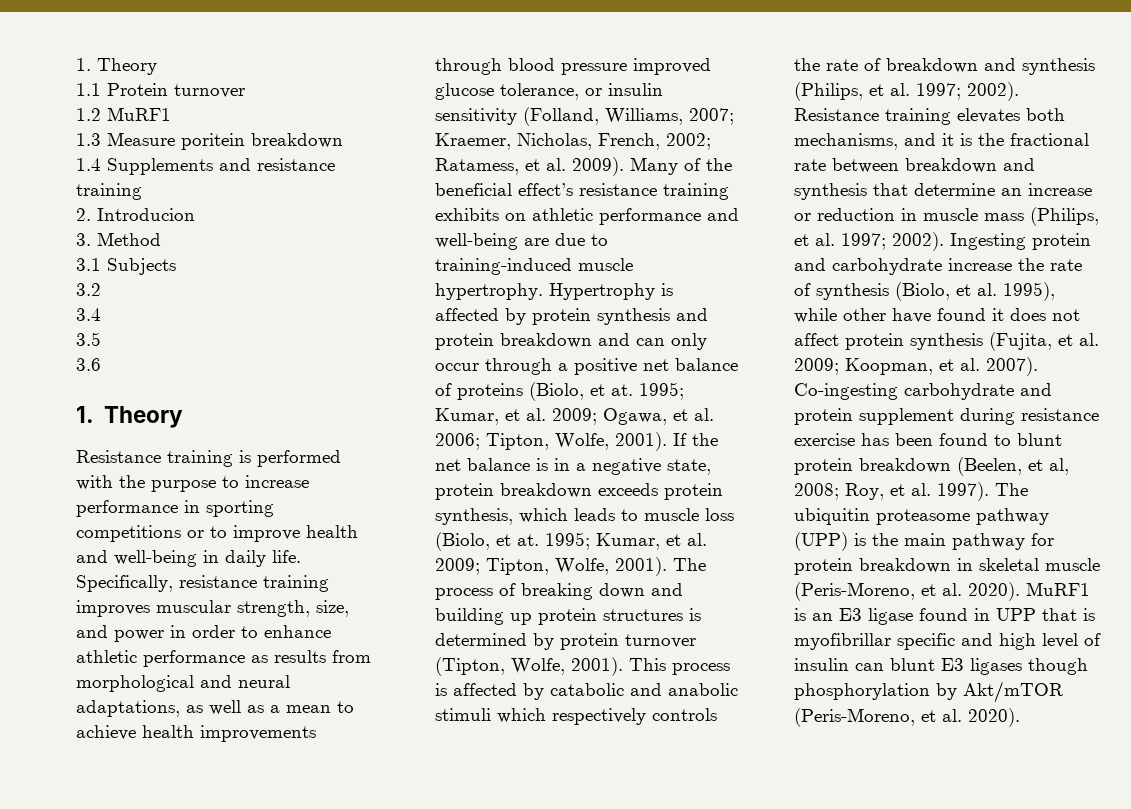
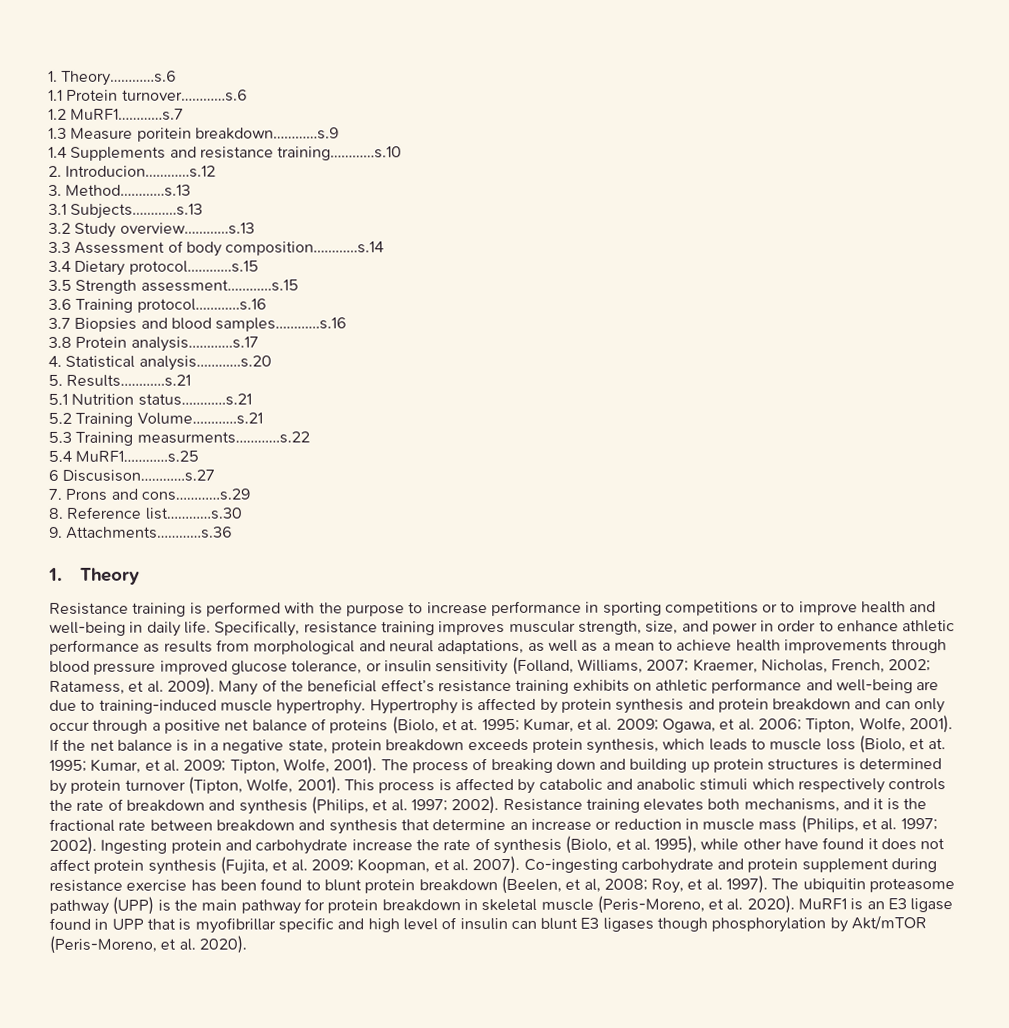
[76,58,157,75] 1. Theory -> [48,70,178,86] 1. Theory…………s.6
[174,84,245,98] turnover -> [121,89,248,102] turnover…………s.6
[107,107,171,121] MuRF1 -> [70,108,185,121] MuRF1…………s.7
[251,133,343,148] breakdown -> [194,127,339,140] breakdown…………s.9
[76,183,142,200] training -> [277,146,403,161] training…………s.10
[97,208,195,221] Introducion -> [65,165,217,178] Introducion…………s.12
[97,232,161,246] Method -> [65,184,192,197] Method…………s.13
[107,258,176,275] Subjects -> [70,203,204,219] Subjects…………s.13
(101, 289) none -> [74,222,255,238] [48,240,385,257] Study overview…………s.13 // 3.3 Assessment of body composition…………s.14
(101, 314) none -> [74,260,259,276] Dietary protocol…………s.15
(101, 339) none -> [75,279,299,294] Strength assessment…………s.15
(101, 364) none -> [75,298,267,313] [48,317,348,332] [48,336,259,352] [48,355,272,371] [48,374,192,387] [48,393,252,406] [48,412,263,427] [48,431,310,446] [48,450,200,463] [48,469,216,482] [48,488,250,501] [48,506,243,520] [49,526,234,539] Training protocol…………s.16 // 3.7 Biopsies and blood samples…………s.16 // 3.8 Protein analysis…………s.17 // 4. Statistical analysis…………s.20 // 5. Results…………s.21 // 5.1 Nutrition status…………s.21 // 5.2 Training Volume…………s.21 // 5.3 Training measurments…………s.22 // 5.4 MuRF1…………s.25 // 6 Discusison…………s.27 // 7. Prons and cons…………s.29 // 8. Reference list…………s.30 // 9. Attachments…………s.36

